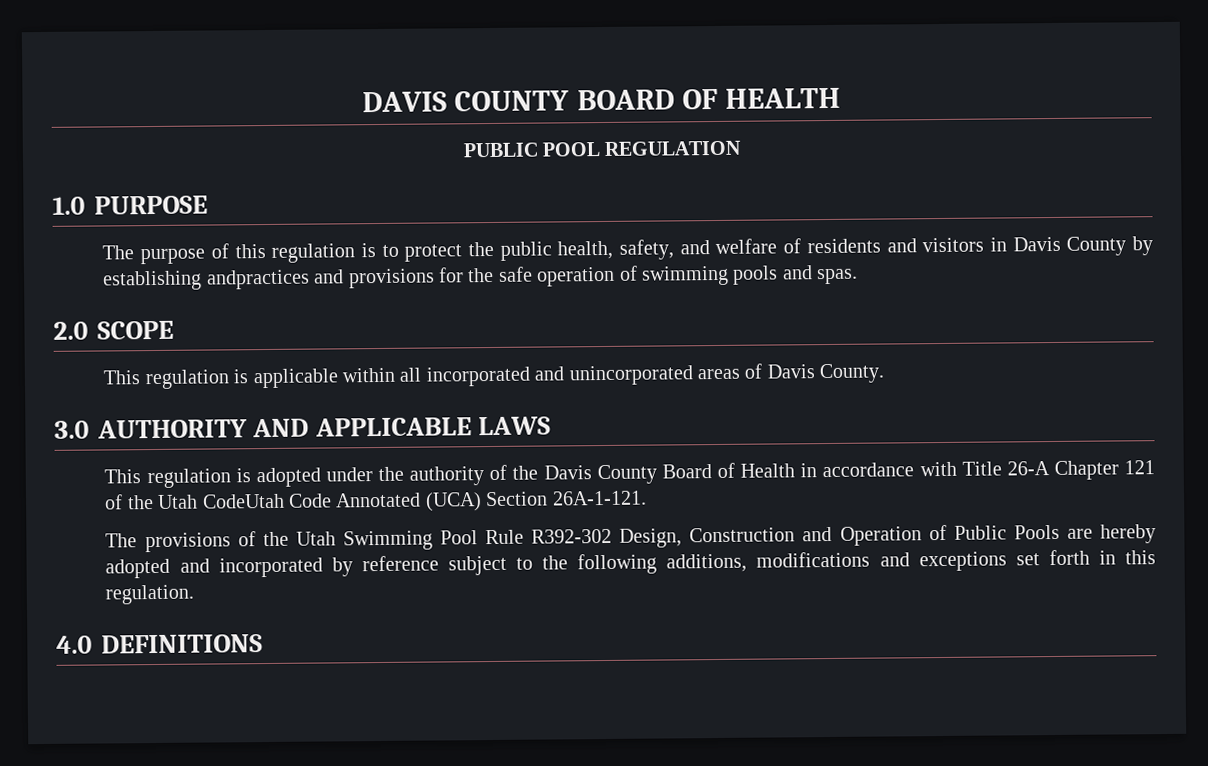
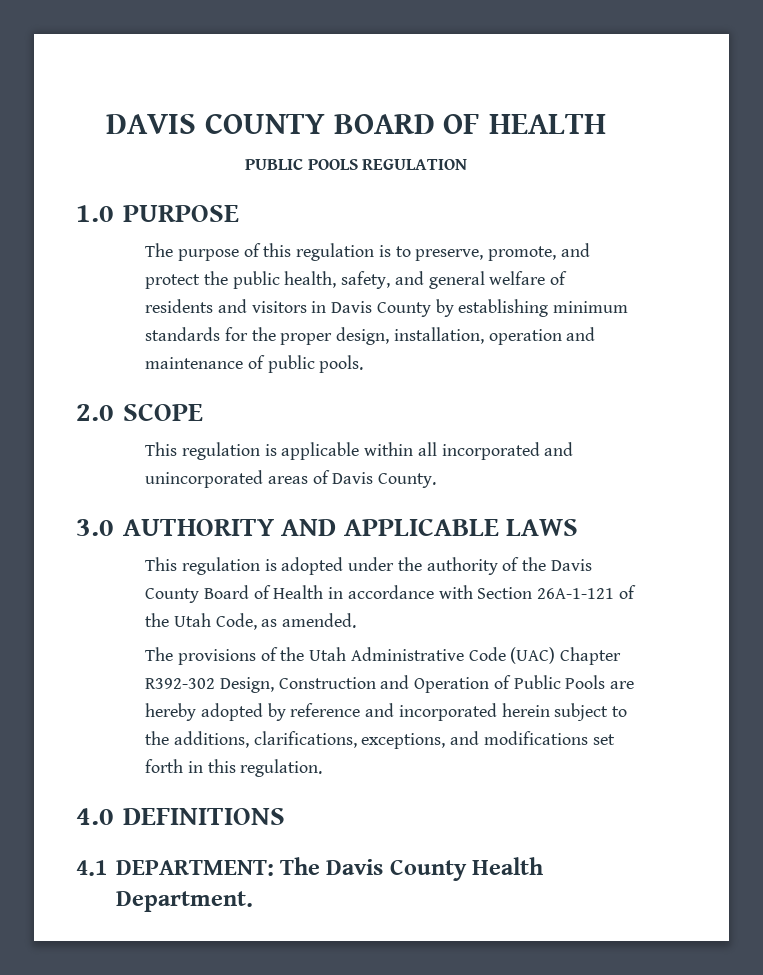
[542,142,600,157] POOL -> [307,159,358,170] POOLS
(399, 250) none -> [415,243,590,261] preserve, promote, and
(710, 247) none -> [428,271,485,289] general
[205,265,859,290] andpractices and provisions for the safe operation of swimming pools and spas. -> [553,301,629,313] [145,327,596,345] [145,355,364,373] minimum standards for the proper design, installation, operation and maintenance of public pools.
[961,460,1155,480] [104,490,647,512] Title 26-A Chapter 121 of the Utah CodeUtah Code Annotated (UCA) Section 26A-1-121. -> [477,585,636,599] [145,613,357,630] Section 26A-1-121 of the Utah Code, as amended.
[342,529,525,551] Swimming Pool Rule -> [350,647,622,665] Administrative Code (UAC) Chapter
[179,551,1007,578] and incorporated by reference subject to the following additions, modifications and exceptions -> [267,703,628,721] [145,731,588,749] by reference and incorporated herein subject to the additions, clarifications, exceptions, and modifications
(263, 644) none -> [76,857,544,881] [115,891,253,912] // 4.1 DEPARTMENT: The Davis County Health Department.

